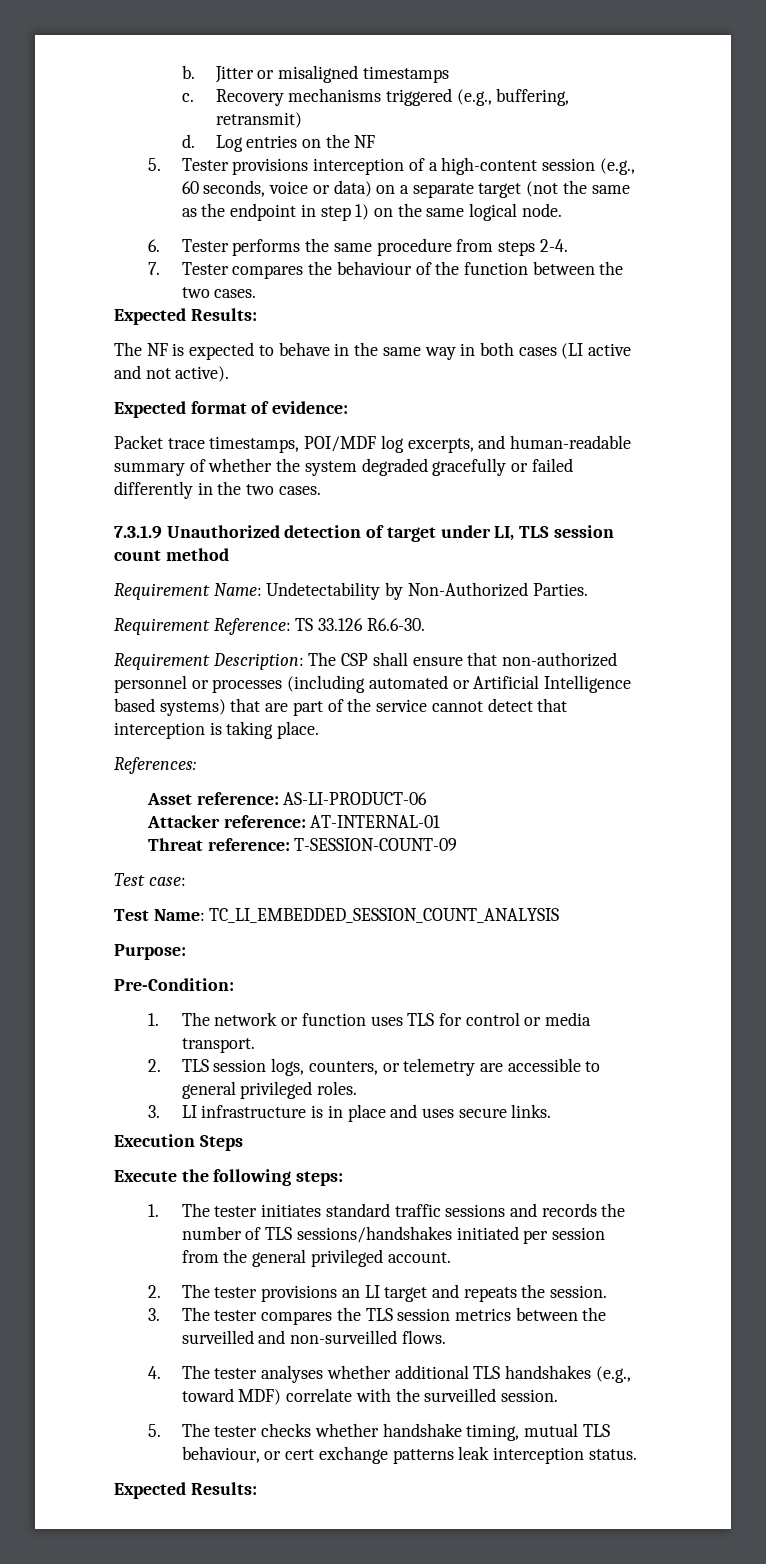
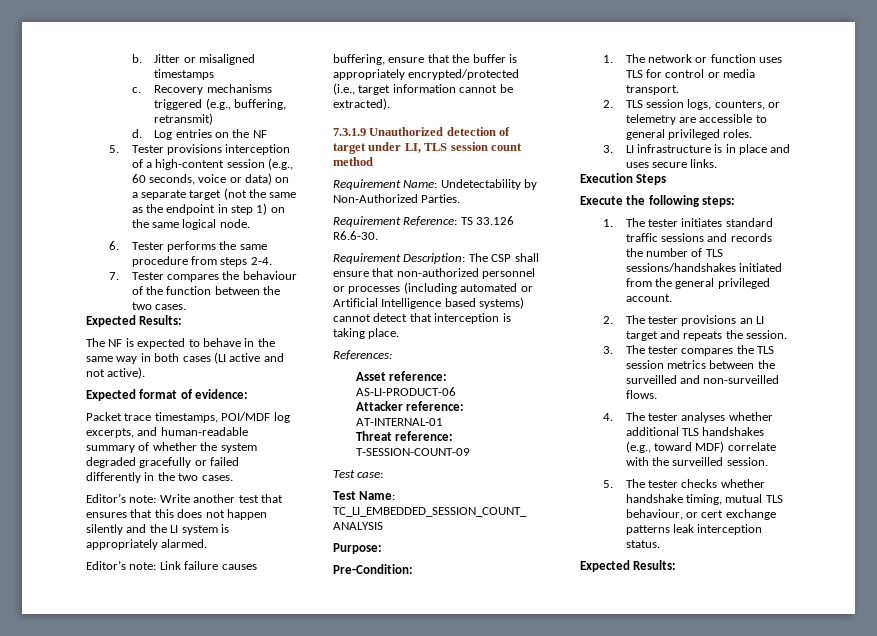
(321, 490) none -> [86,493,283,503] [86,509,267,520] [86,524,229,535] [86,539,208,550] [86,560,257,570] [333,54,517,65] [333,69,520,80] [333,83,513,95] [333,98,390,110] // Editor’s note: Write another test that ensures that this does not happen silently and the LI system is appropriately alarmed. // Editor’s note: Link failure causes buffering, ensure that the buffer is appropriately encrypted/protected (i.e., target information cannot be extracted).
[230,698,428,716] that are part of the service -> (525, 303) none
[523,1227,606,1244] per session -> (782, 267) none

